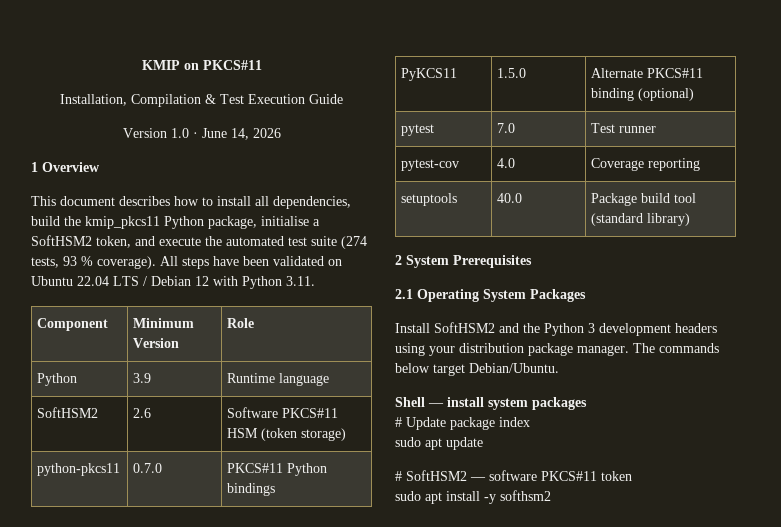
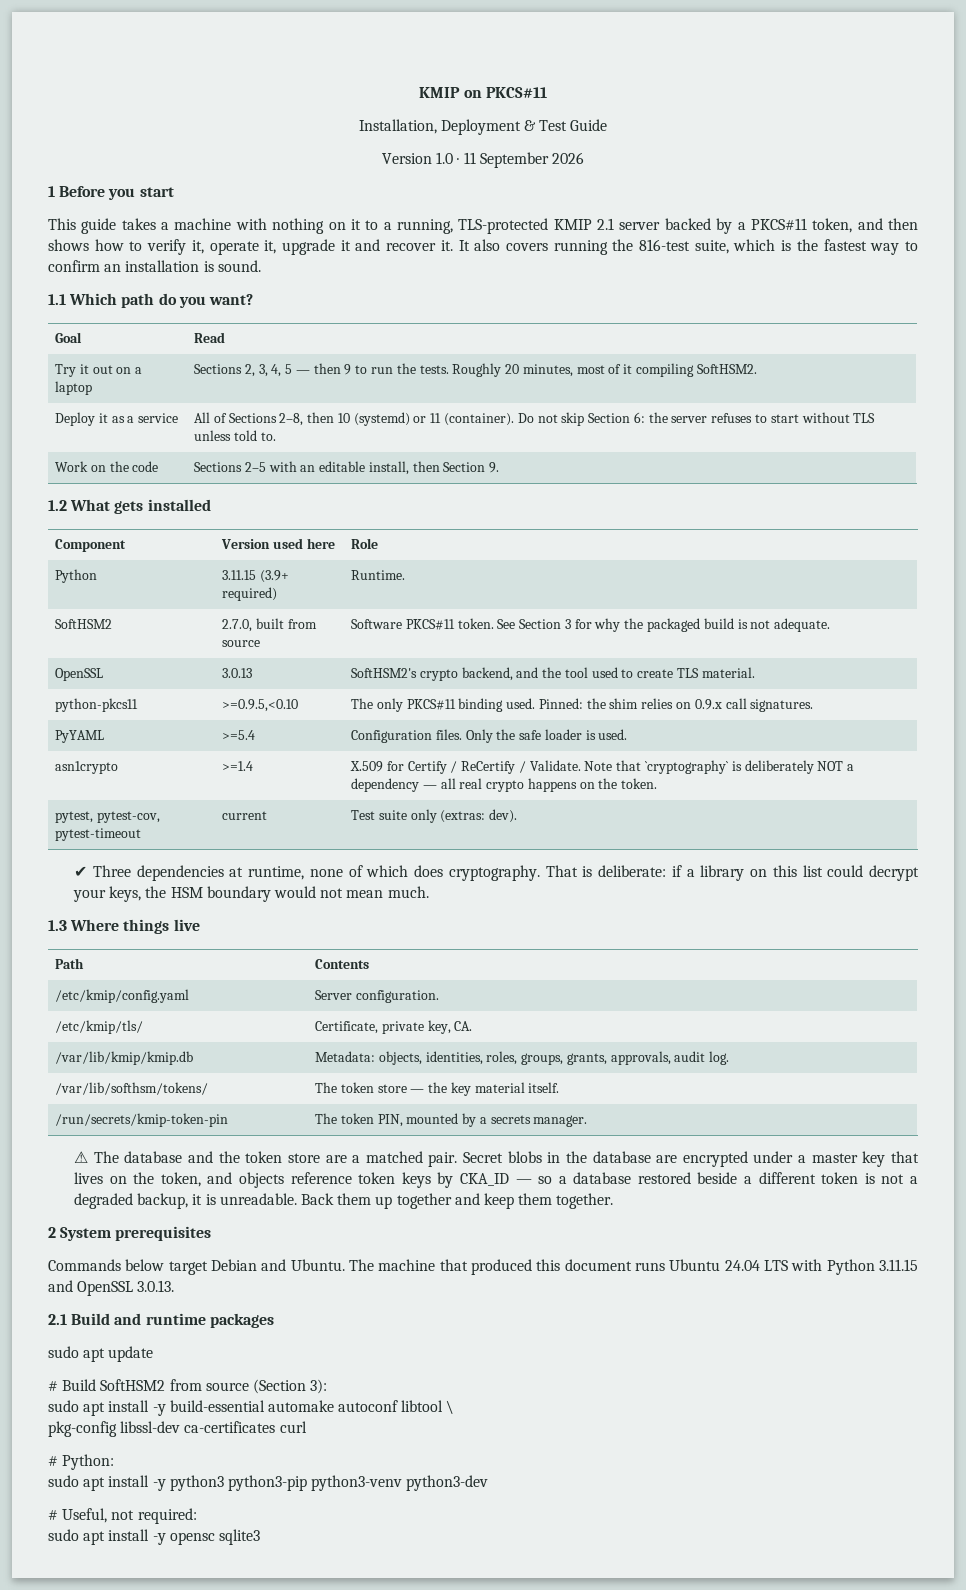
[131,94,201,107] Compilation -> [440,119,521,135] Deployment
[248,94,305,104] Execution -> (568, 125) none
[201,128,249,140] June 14, -> [463,152,549,168] 11 September
[42,162,100,172] [31,196,351,209] [31,216,320,229] [31,235,367,249] [31,256,342,269] [31,276,315,289] Overview // This document describes how to install all dependencies, build the kmip_pkcs11 Python package, initialise a SoftHSM2 token, and execute the automated test suite (274 tests, 93 % coverage). All steps have been validated on Ubuntu 22.04 LTS / Debian 12 with Python 3.11. -> [59,186,174,200] [48,218,919,234] [48,239,919,255] [48,260,261,272] [48,293,253,308] [54,332,82,343] [193,332,225,343] [54,364,143,377] [54,381,92,395] [193,363,757,377] [54,412,179,426] [193,412,876,426] [193,430,276,441] [54,461,159,472] [193,461,500,475] [48,499,211,514] Before you start // This guide takes a machine with nothing on it to a running, TLS-protected KMIP 2.1 server backed by a PKCS#11 token, and then shows how to verify it, operate it, upgrade it and recover it. It also covers running the 816-test suite, which is the fastest way to confirm an installation is sound. // 1.1 Which path do you want? // Goal | Read // Try it out on a laptop | Sections 2, 3, 4, 5 — then 9 to run the tests. Roughly 20 minutes, most of it compiling SoftHSM2. // Deploy it as a service | All of Sections 2–8, then 10 (systemd) or 11 (container). Do not skip Section 6: the server refuses to start without TLS unless told to. // Work on the code | Sections 2–5 with an editable install, then Section 9. // 1.2 What gets installed
[133,318,195,328] [133,338,180,348] Minimum Version -> [220,538,335,549] Version used here
[133,373,152,383] [227,373,330,386] [37,407,99,418] [133,408,152,418] [227,407,339,418] [227,428,347,441] [37,463,121,476] [133,463,163,473] [227,463,328,476] [227,483,276,496] [401,68,458,81] [497,68,527,78] [591,68,704,78] [591,88,695,101] [401,124,435,136] [497,123,516,133] [591,123,657,133] [401,159,460,171] [497,158,516,168] [591,158,701,171] [401,193,458,206] [497,193,523,203] [591,193,697,206] [591,213,691,226] [395,255,532,268] [395,289,586,302] [395,322,717,336] [395,343,719,356] [395,363,559,376] [395,397,587,410] [395,417,530,430] [395,437,483,450] [395,470,632,481] [395,490,551,504] 3.9 | Runtime language // SoftHSM2 | 2.6 | Software PKCS#11 HSM (token storage) // python-pkcs11 | 0.7.0 | PKCS#11 Python bindings // PyKCS11 | 1.5.0 | Alternate PKCS#11 binding (optional) // pytest | 7.0 | Test runner // pytest-cov | 4.0 | Coverage reporting // setuptools | 40.0 | Package build tool (standard library) // 2 System Prerequisites // 2.1 Operating System Packages // Install SoftHSM2 and the Python 3 development headers using your distribution package manager. The commands below target Debian/Ubuntu. // Shell — install system packages // # Update package index // sudo apt update // # SoftHSM2 — software PKCS#11 token // sudo apt install -y softhsm2 -> [221,570,289,583] [221,587,277,601] [350,570,405,580] [54,619,112,629] [221,618,317,632] [221,640,260,647] [350,618,831,632] [54,668,103,681] [221,668,252,678] [350,667,755,681] [54,698,138,712] [221,699,298,712] [350,698,814,712] [54,730,104,743] [221,730,255,740] [350,729,628,743] [54,761,118,774] [221,761,253,771] [349,760,855,774] [350,778,658,792] [54,811,160,823] [54,828,141,841] [221,811,267,820] [350,809,518,823] [74,865,919,881] [73,886,429,902] [48,919,200,934] [54,958,84,969] [314,959,369,969] [54,989,189,1003] [314,990,439,1003] [54,1020,143,1034] [314,1020,473,1034] [54,1051,193,1065] [314,1051,730,1065] [54,1082,208,1095] [314,1082,560,1096] [54,1113,228,1127] [314,1113,588,1127] [74,1151,919,1167] [74,1172,919,1188] [74,1193,614,1209] [48,1226,212,1241] [48,1259,919,1275] [48,1280,175,1296] [48,1313,274,1328] [48,1346,154,1362] [48,1379,328,1394] [48,1400,455,1416] [48,1421,307,1437] [48,1454,115,1470] [48,1475,489,1491] [48,1508,197,1524] [48,1529,260,1545] 3.11.15 (3.9+ required) | Runtime. // SoftHSM2 | 2.7.0, built from source | Software PKCS#11 token. See Section 3 for why the packaged build is not adequate. // OpenSSL | 3.0.13 | SoftHSM2's crypto backend, and the tool used to create TLS material. // python-pkcs11 | >=0.9.5,<0.10 | The only PKCS#11 binding used. Pinned: the shim relies on 0.9.x call signatures. // PyYAML | >=5.4 | Configuration files. Only the safe loader is used. // asn1crypto | >=1.4 | X.509 for Certify / ReCertify / Validate. Note that `cryptography` is deliberately NOT a dependency — all real crypto happens on the token. // pytest, pytest-cov, pytest-timeout | current | Test suite only (extras: dev). // ✔ Three dependencies at runtime, none of which does cryptography. That is deliberate: if a library on this list could decrypt your keys, the HSM boundary would not mean much. // 1.3 Where things live // Path | Contents // /etc/kmip/config.yaml | Server configuration. // /etc/kmip/tls/ | Certificate, private key, CA. // /var/lib/kmip/kmip.db | Metadata: objects, identities, roles, groups, grants, approvals, audit log. // /var/lib/softhsm/tokens/ | The token store — the key material itself. // /run/secrets/kmip-token-pin | The token PIN, mounted by a secrets manager. // ⚠ The database and the token store are a matched pair. Secret blobs in the database are encrypted under a master key that lives on the token, and objects reference token keys by CKA_ID — so a database restored beside a different token is not a degraded backup, it is unreadable. Back them up together and keep them together. // 2 System prerequisites // Commands below target Debian and Ubuntu. The machine that produced this document runs Ubuntu 24.04 LTS with Python 3.11.15 and OpenSSL 3.0.13. // 2.1 Build and runtime packages // sudo apt update // # Build SoftHSM2 from source (Section 3): // sudo apt install -y build-essential automake autoconf libtool \ // pkg-config libssl-dev ca-certificates curl // # Python: // sudo apt install -y python3 python3-pip python3-venv python3-dev // # Useful, not required: // sudo apt install -y opensc sqlite3

